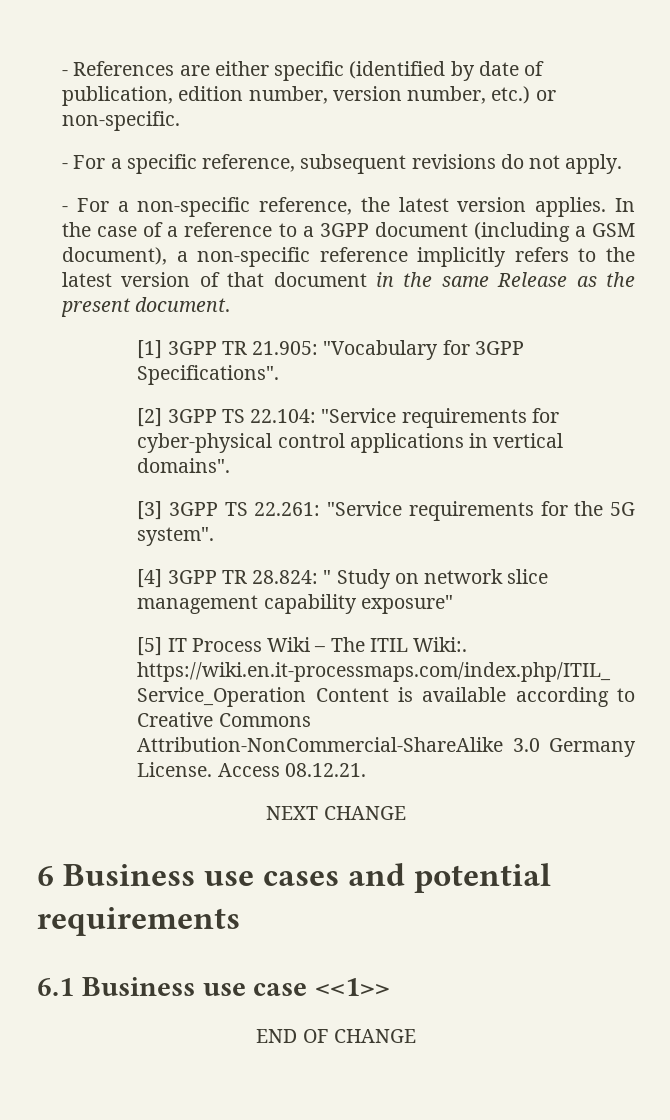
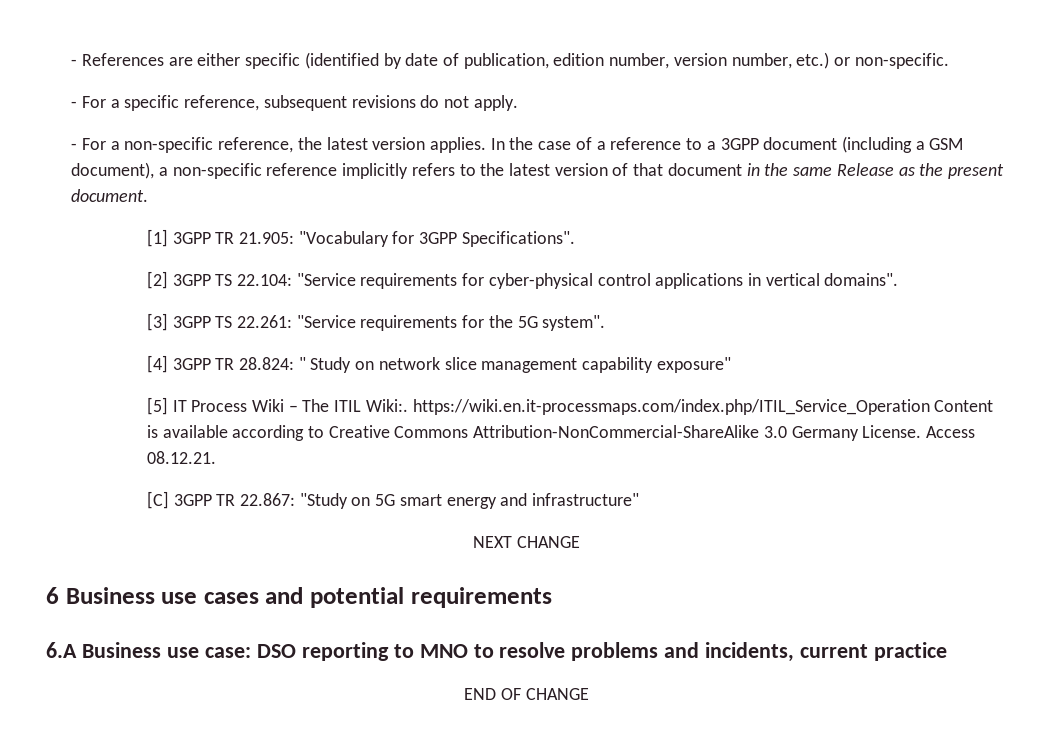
(366, 770) none -> [146,491,640,509] // [C] 3GPP TR 22.867: "Study on 5G smart energy and infrastructure"
[37,977,391,996] 6.1 Business use case <<1>> -> [46,642,948,662] 6.A Business use case: DSO reporting to MNO to resolve problems and incidents, current practice

